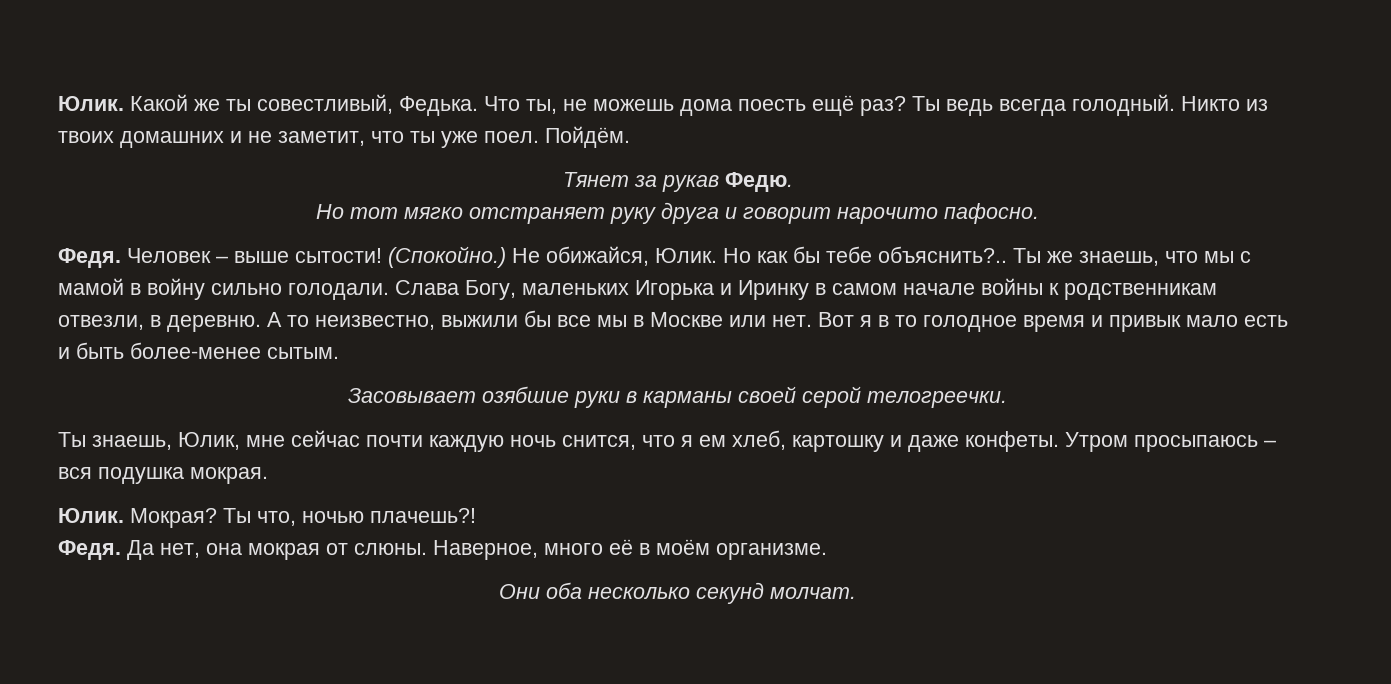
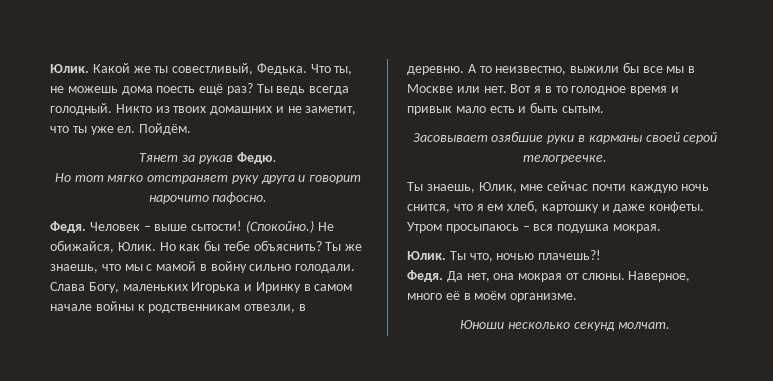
[484,131,539,143] поел. -> [117,126,136,133] ел.
[878,246,1007,263] объяснить?.. -> [253,240,322,251] объяснить?
[130,342,261,359] более-менее -> (559, 107) none
[867,391,1007,408] телогреечки. -> [523,155,607,164] телогреечке.
[130,508,217,528] Мокрая? -> (446, 255) none
[499,582,582,599] Они оба -> [460,320,505,329] Юноши

